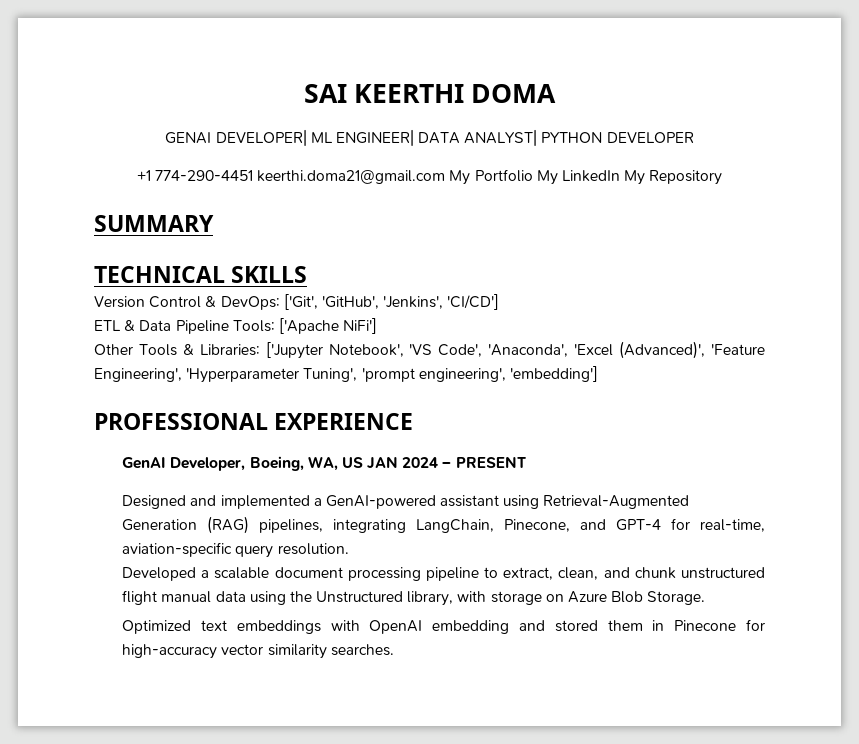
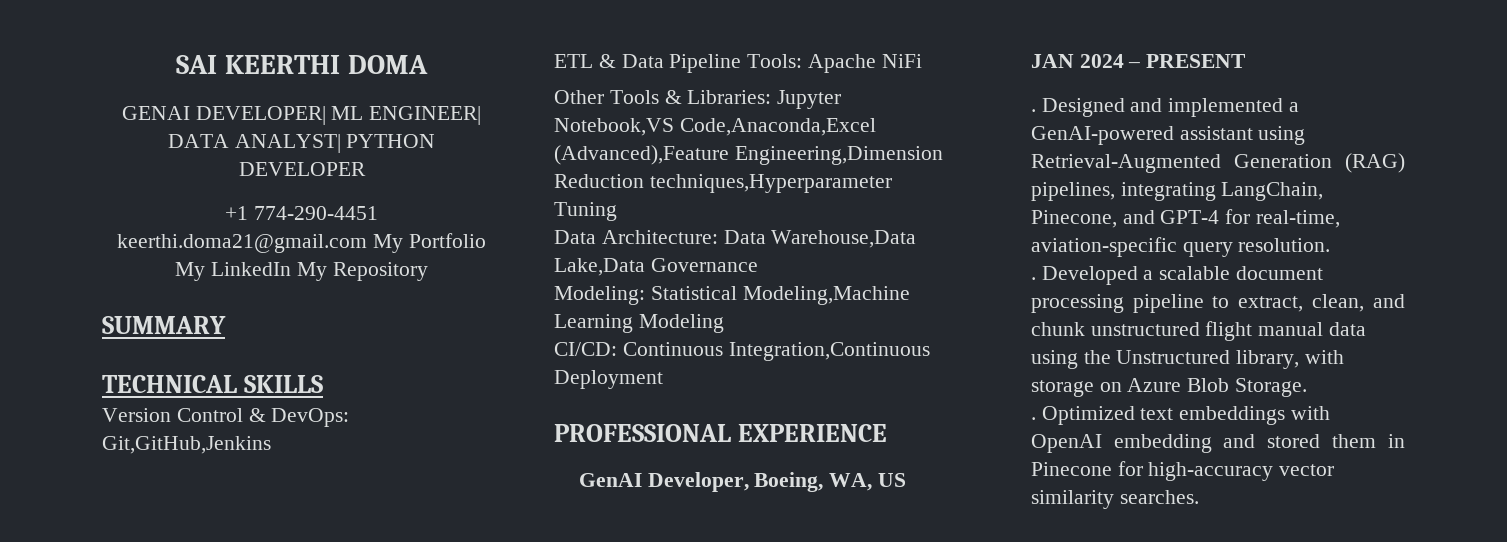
[283,294,500,310] ['Git', 'GitHub', 'Jenkins', 'CI/CD'] -> [102,436,271,454] Git,GitHub,Jenkins
[278,318,378,334] ['Apache NiFi'] -> [808,54,922,73] Apache NiFi
[265,341,765,359] [94,366,598,383] ['Jupyter Notebook', 'VS Code', 'Anaconda', 'Excel (Advanced)', 'Feature Engineering', 'Hyperparameter Tuning', 'prompt engineering', 'embedding'] -> [777,90,842,109] [554,118,876,136] [554,145,943,165] [554,174,892,193] [554,202,617,221] [554,230,917,248] [554,258,758,276] [554,286,910,305] [554,314,724,333] [554,342,930,361] [554,370,663,389] Jupyter Notebook,VS Code,Anaconda,Excel (Advanced),Feature Engineering,Dimension Reduction techniques,Hyperparameter Tuning // Data Architecture: Data Warehouse,Data Lake,Data Governance // Modeling: Statistical Modeling,Machine Learning Modeling // CI/CD: Continuous Integration,Continuous Deployment
(526, 462) none -> [1030,109,1036,112] .
(349, 549) none -> [1030,277,1036,280] .
(706, 598) none -> [1030,417,1036,420] .

